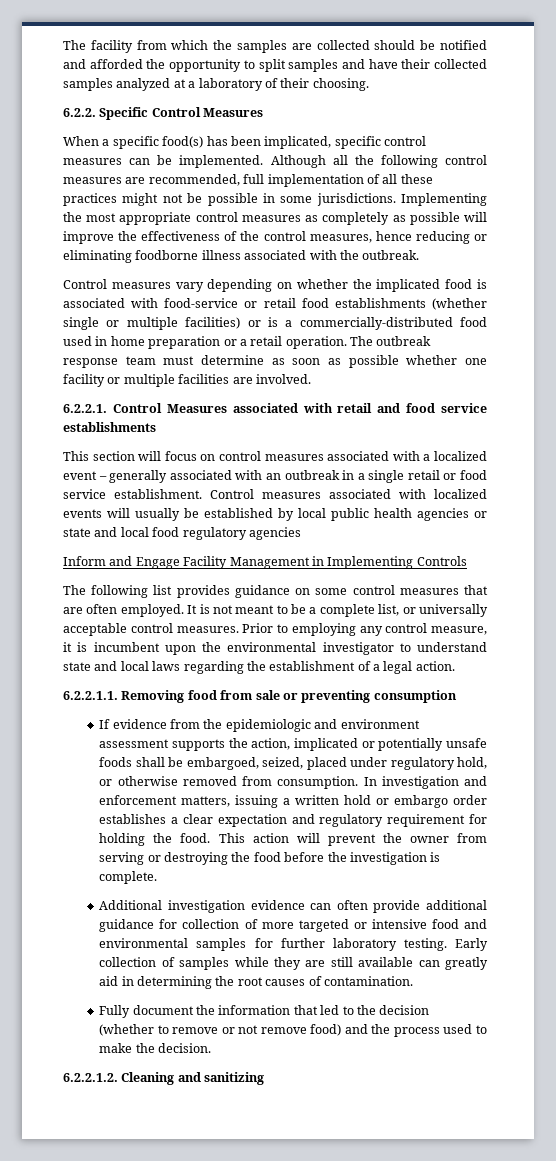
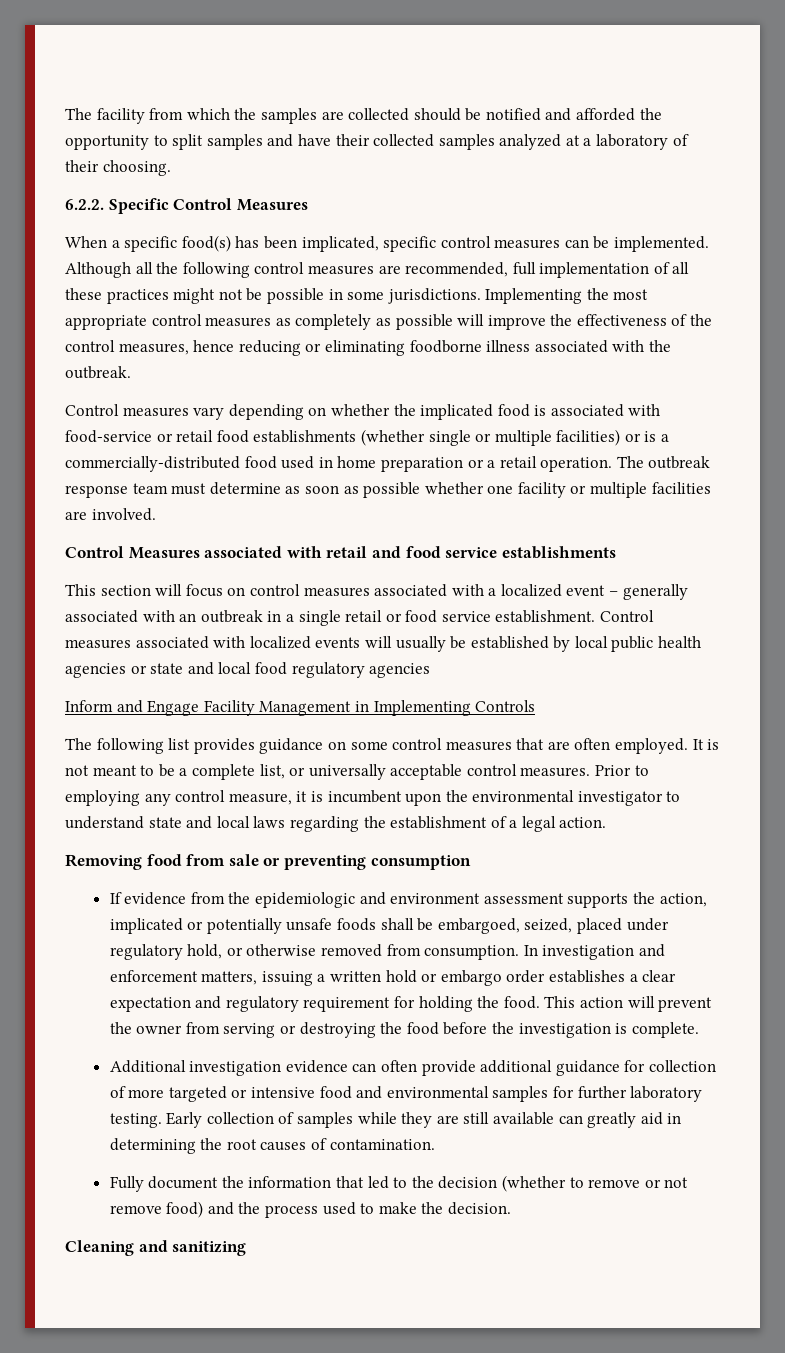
[63,404,107,413] 6.2.2.1. -> (156, 514) none
[63,691,118,700] 6.2.2.1.1. -> (607, 822) none
[63,1073,118,1082] 6.2.2.1.2. -> (511, 1208) none

